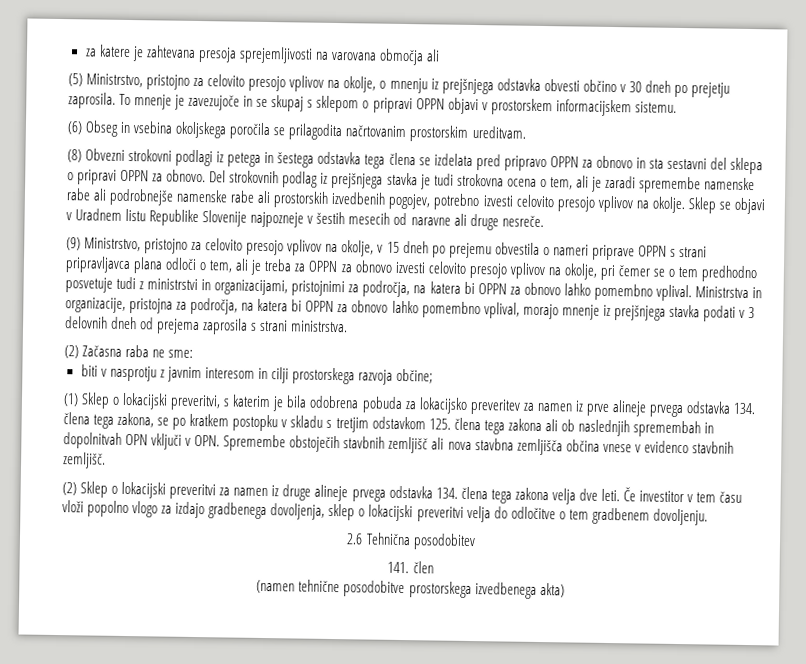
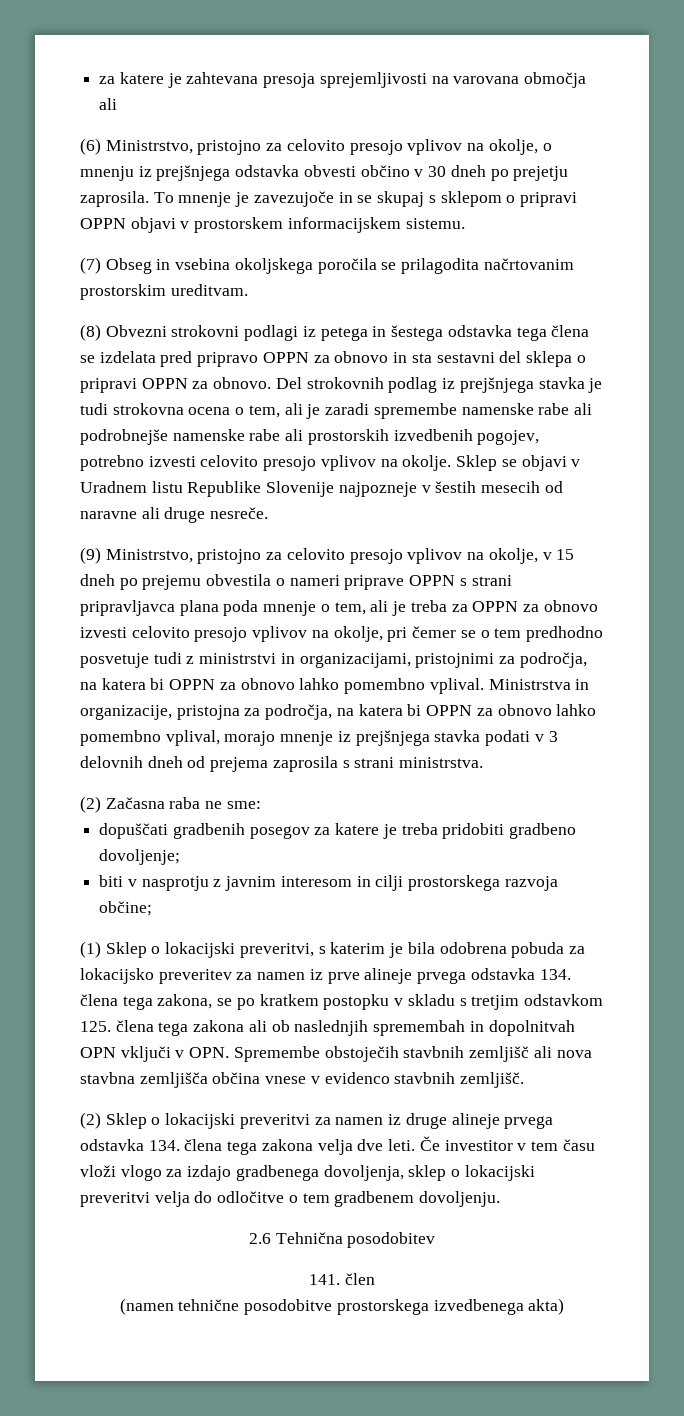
[68,73,83,87] (5) -> [80,138,101,155] (6)
[67,121,83,135] (6) -> [80,257,101,274] (7)
[165,257,198,271] odloči -> [223,600,317,616] poda mnenje
(194, 353) none -> [99,823,577,839] [99,849,181,865] // dopuščati gradbenih posegov za katere je treba pridobiti gradbeno dovoljenje;
[87,500,130,518] popolno -> (116, 1171) none

